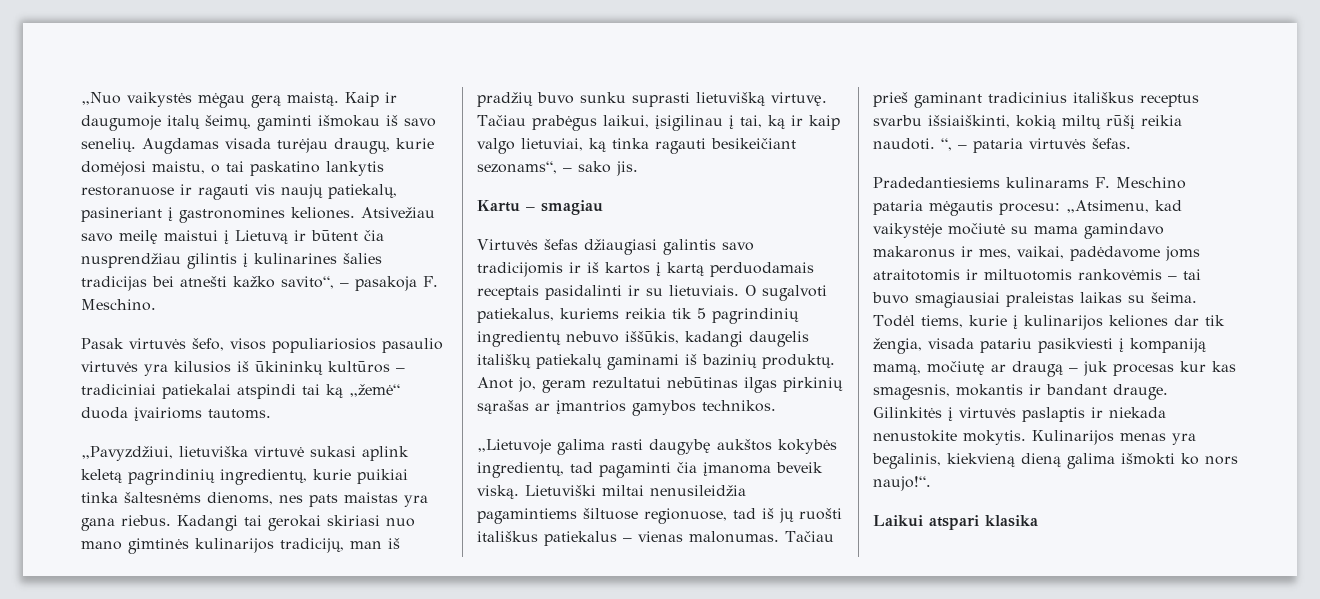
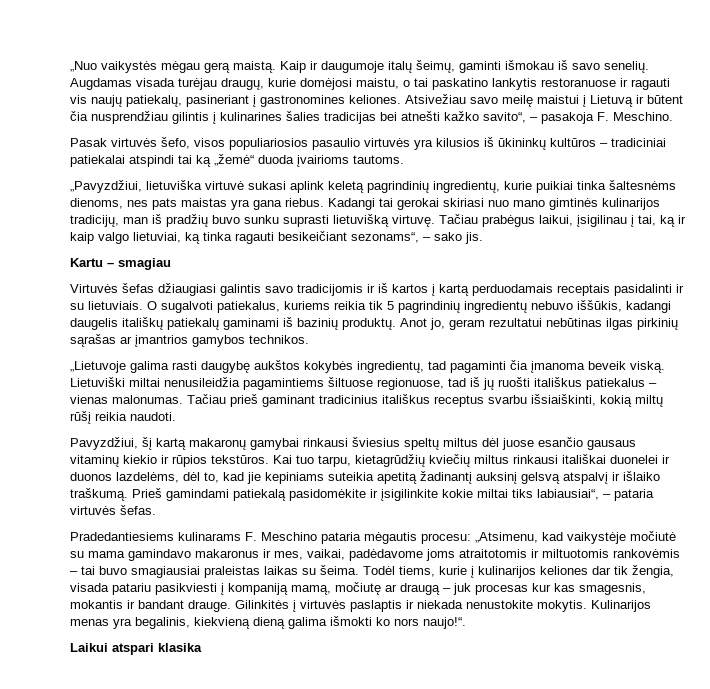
[941,138,952,151] “, -> [70,437,636,450] [70,454,670,467] [70,471,660,484] [70,488,599,501] // Pavyzdžiui, šį kartą makaronų gamybai rinkausi šviesius speltų miltus dėl juose esančio gausaus vitaminų kiekio ir rūpios tekstūros. Kai tuo tarpu, kietagrūdžių kviečių miltus rinkausi itališkai duonelei ir duonos lazdelėms, dėl to, kad jie kepiniams suteikia apetitą žadinantį auksinį gelsvą atspalvį ir išlaiko traškumą. Prieš gamindami patiekalą pasidomėkite ir įsigilinkite kokie miltai tiks labiausiai“,

